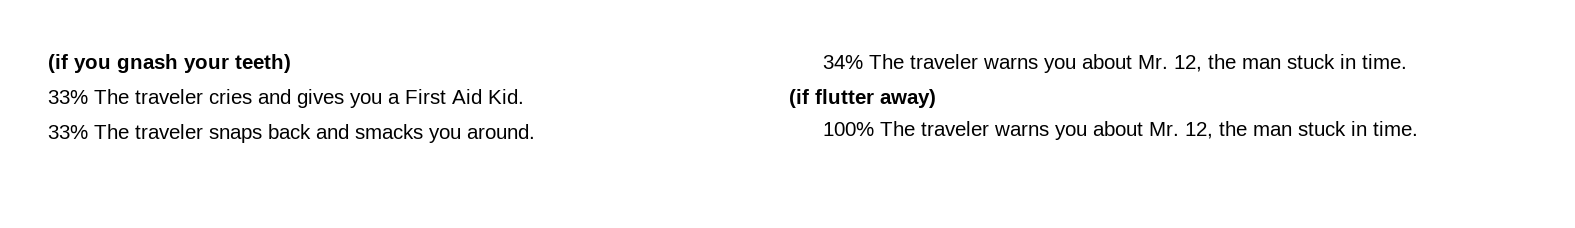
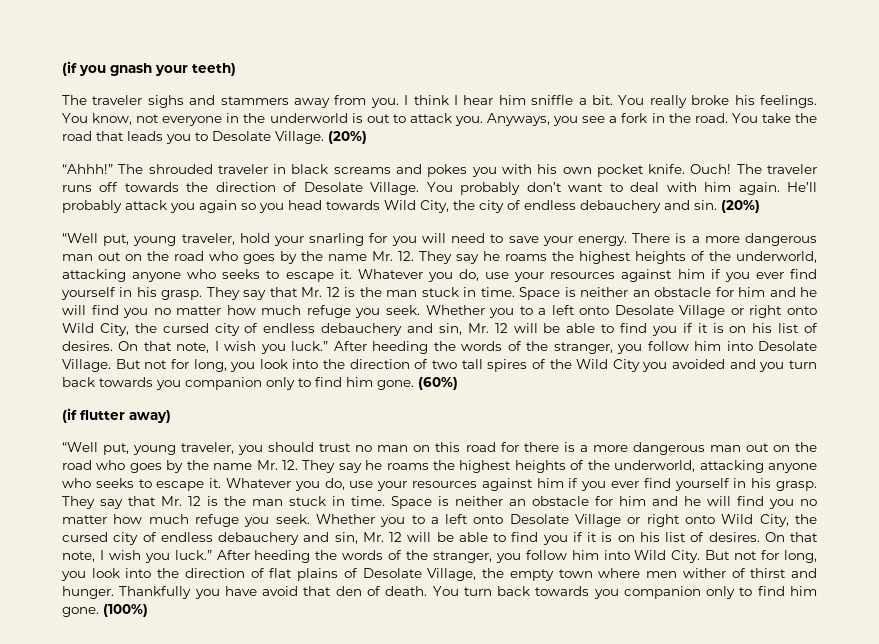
[48,89,524,108] [48,124,535,143] [823,54,1408,73] [789,89,936,108] [823,121,1419,140] 33% The traveler cries and gives you a First Aid Kid. // 33% The traveler snaps back and smacks you around. // 34% The traveler warns you about Mr. 12, the man stuck in time. // (if flutter away) // 100% The traveler warns you about Mr. 12, the man stuck in time. -> [62,95,817,108] [62,113,818,126] [62,131,367,144] [62,164,817,177] [62,182,818,195] [62,200,760,213] [62,233,818,246] [62,251,817,264] [62,269,817,282] [61,287,817,300] [62,305,817,318] [62,323,818,336] [62,341,818,354] [62,359,817,372] [62,377,458,390] [62,408,171,423] [62,442,817,455] [62,460,818,473] [62,478,817,491] [62,496,817,509] [62,514,817,527] [62,532,818,545] [62,550,818,563] [61,568,817,581] [62,586,818,599] [62,604,148,617] The traveler sighs and stammers away from you. I think I hear him sniffle a bit. You really broke his feelings. You know, not everyone in the underworld is out to attack you. Anyways, you see a fork in the road. You take the road that leads you to Desolate Village. (20%) // “Ahhh!” The shrouded traveler in black screams and pokes you with his own pocket knife. Ouch! The traveler runs off towards the direction of Desolate Village. You probably don’t want to deal with him again. He’ll probably attack you again so you head towards Wild City, the city of endless debauchery and sin. (20%) // “Well put, young traveler, hold your snarling for you will need to save your energy. There is a more dangerous man out on the road who goes by the name Mr. 12. They say he roams the highest heights of the underworld, attacking anyone who seeks to escape it. Whatever you do, use your resources against him if you ever find yourself in his grasp. They say that Mr. 12 is the man stuck in time. Space is neither an obstacle for him and he will find you no matter how much refuge you seek. Whether you to a left onto Desolate Village or right onto Wild City, the cursed city of endless debauchery and sin, Mr. 12 will be able to find you if it is on his list of desires. On that note, I wish you luck.” After heeding the words of the stranger, you follow him into Desolate Village. But not for long, you look into the direction of two tall spires of the Wild City you avoided and you turn back towards you companion only to find him gone. (60%) // (if flutter away) // “Well put, young traveler, you should trust no man on this road for there is a more dangerous man out on the road who goes by the name Mr. 12. They say he roams the highest heights of the underworld, attacking anyone who seeks to escape it. Whatever you do, use your resources against him if you ever find yourself in his grasp. They say that Mr. 12 is the man stuck in time. Space is neither an obstacle for him and he will find you no matter how much refuge you seek. Whether you to a left onto Desolate Village or right onto Wild City, the cursed city of endless debauchery and sin, Mr. 12 will be able to find you if it is on his list of desires. On that note, I wish you luck.” After heeding the words of the stranger, you follow him into Wild City. But not for long, you look into the direction of flat plains of Desolate Village, the empty town where men wither of thirst and hunger. Thankfully you have avoid that den of death. You turn back towards you companion only to find him gone. (100%)

